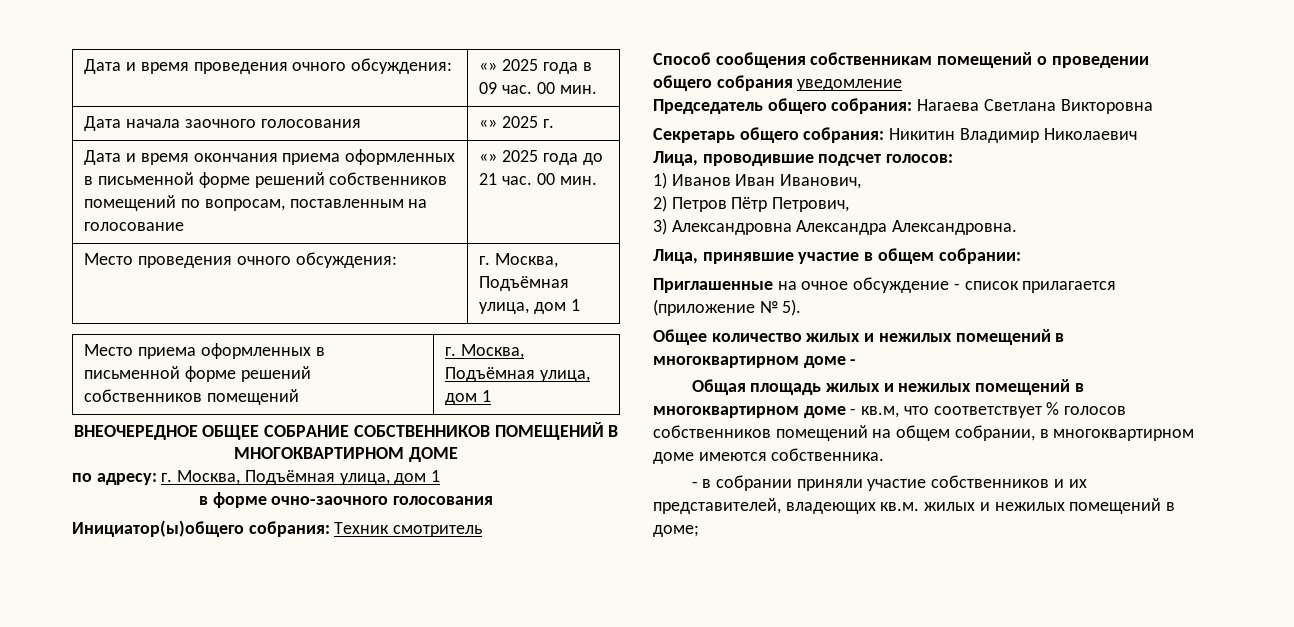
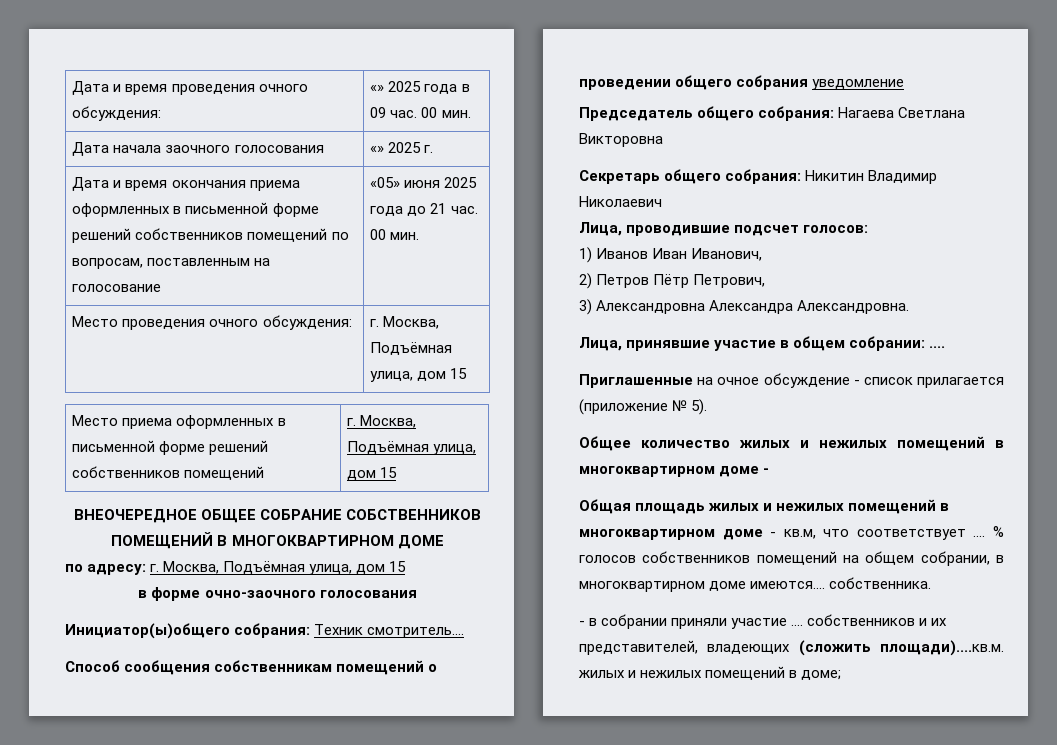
[479,153,498,162] «» -> [370,177,441,188] «05» июня
[570,299,580,311] 1 -> [450,368,468,379] 15
[482,390,492,402] 1 -> [380,467,398,478] 15
[431,470,441,482] 1 -> [389,561,407,572] 15
[393,525,483,537] смотритель -> [367,627,465,638] смотритель....
(1021, 256) none -> [929,346,946,348] ....
(1042, 412) none -> [973,535,986,537] ....
[698,452,767,461] имеются -> [750,581,826,589] имеются....
(927, 485) none -> [791,624,804,626] ....
[880,502,920,511] кв.м. -> [798,640,1004,656] (сложить площади)....кв.м.

